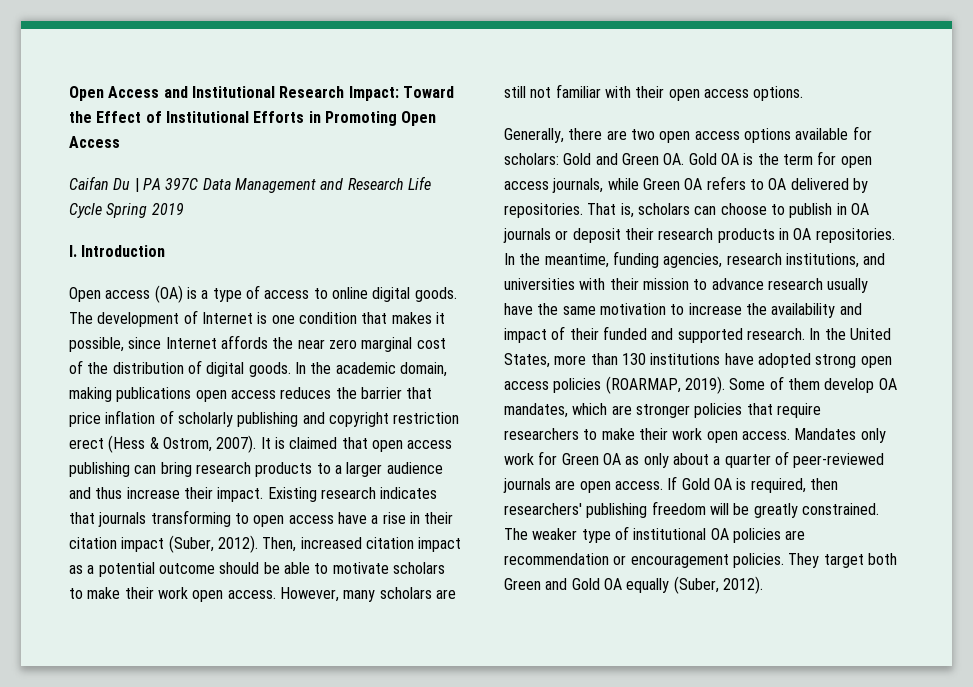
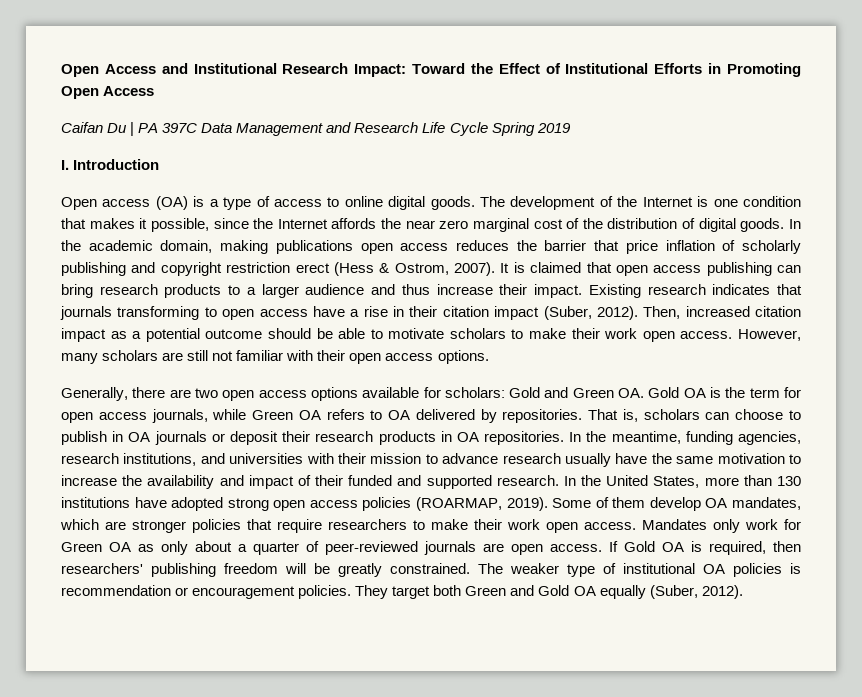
(198, 317) none -> [617,196,638,207] the
(162, 343) none -> [253,218,274,229] the
[785,530,806,540] are -> [790,563,801,574] is

